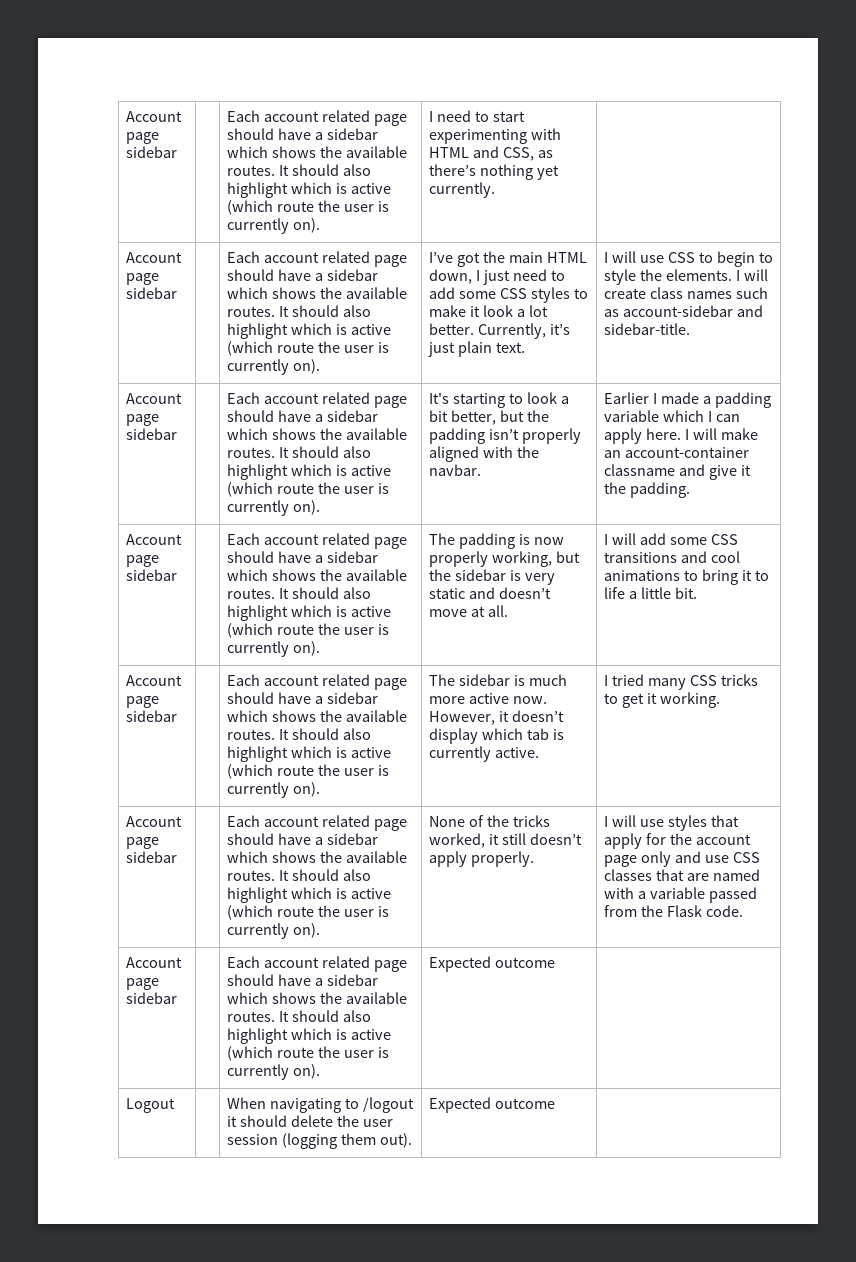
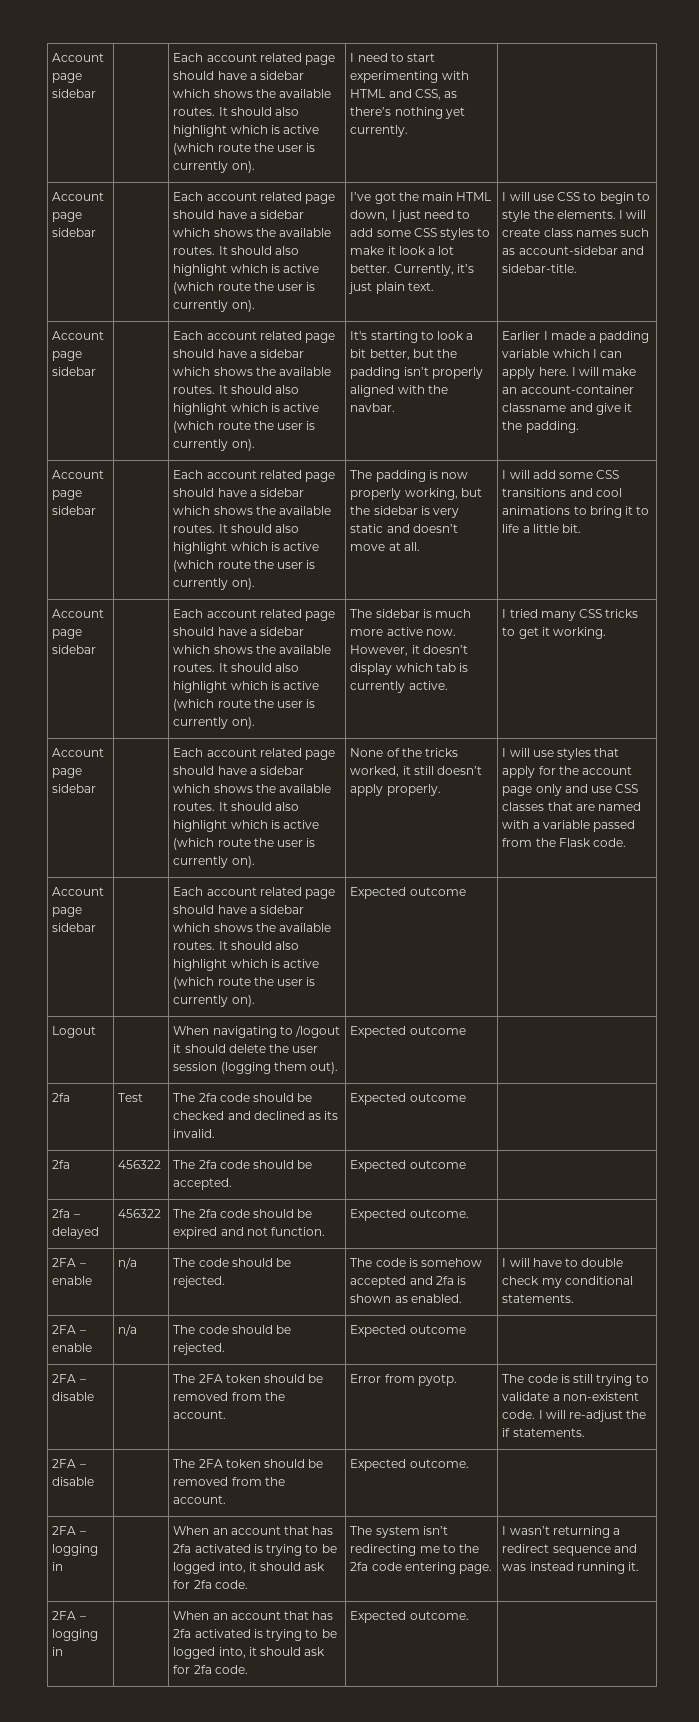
(556, 1103) none -> [52,1093,71,1102] [118,1093,144,1102] [173,1093,313,1102] [173,1111,339,1120] [173,1129,216,1138] [350,1093,466,1105] [52,1160,71,1169] [118,1160,162,1169] [173,1160,313,1169] [173,1178,233,1190] [350,1160,466,1172] [52,1209,80,1218] [52,1227,100,1239] [118,1209,162,1218] [173,1209,313,1218] [173,1227,326,1239] [350,1209,469,1221] [52,1258,86,1267] [52,1276,93,1285] [118,1257,138,1269] [173,1258,292,1267] [173,1276,226,1288] [350,1258,483,1267] [350,1276,467,1288] [350,1294,462,1303] [502,1258,624,1267] [502,1276,633,1288] [502,1294,575,1303] [52,1325,86,1334] [52,1343,93,1352] [118,1324,138,1336] [173,1325,292,1334] [173,1343,226,1355] [350,1325,466,1337] [52,1374,86,1383] [52,1392,95,1401] [173,1374,324,1383] [173,1392,285,1401] [173,1410,227,1419] [350,1374,457,1386] [502,1374,649,1386] [502,1392,639,1401] [502,1410,647,1422] [502,1428,585,1437] [52,1459,86,1468] [52,1477,95,1486] [173,1459,324,1468] [173,1477,285,1486] [173,1495,227,1504] [350,1459,469,1471] [52,1526,86,1535] [52,1544,99,1556] [52,1562,64,1571] [173,1526,334,1535] [173,1544,337,1556] [173,1562,326,1574] [173,1580,248,1589] [350,1526,448,1538] [350,1544,480,1556] [350,1562,493,1574] [502,1526,621,1538] [502,1544,637,1556] [502,1562,640,1574] [52,1611,86,1620] [52,1629,99,1641] [52,1647,64,1656] [173,1611,334,1620] [173,1629,337,1641] [173,1647,326,1659] [173,1665,248,1674] [350,1611,469,1623] // 2fa | Test | The 2fa code should be checked and declined as its invalid. | Expected outcome | // 2fa | 456322 | The 2fa code should be accepted. | Expected outcome | // 2fa – delayed | 456322 | The 2fa code should be expired and not function. | Expected outcome. | // 2FA – enable | n/a | The code should be rejected. | The code is somehow accepted and 2fa is shown as enabled. | I will have to double check my conditional statements. // 2FA – enable | n/a | The code should be rejected. | Expected outcome | // 2FA – disable | | The 2FA token should be removed from the account. | Error from pyotp. | The code is still trying to validate a non-existent code. I will re-adjust the if statements. // 2FA – disable | | The 2FA token should be removed from the account. | Expected outcome. | // 2FA – logging in | | When an account that has 2fa activated is trying to be logged into, it should ask for 2fa code. | The system isn’t redirecting me to the 2fa code entering page. | I wasn’t returning a redirect sequence and was instead running it. // 2FA – logging in | | When an account that has 2fa activated is trying to be logged into, it should ask for 2fa code. | Expected outcome. |

